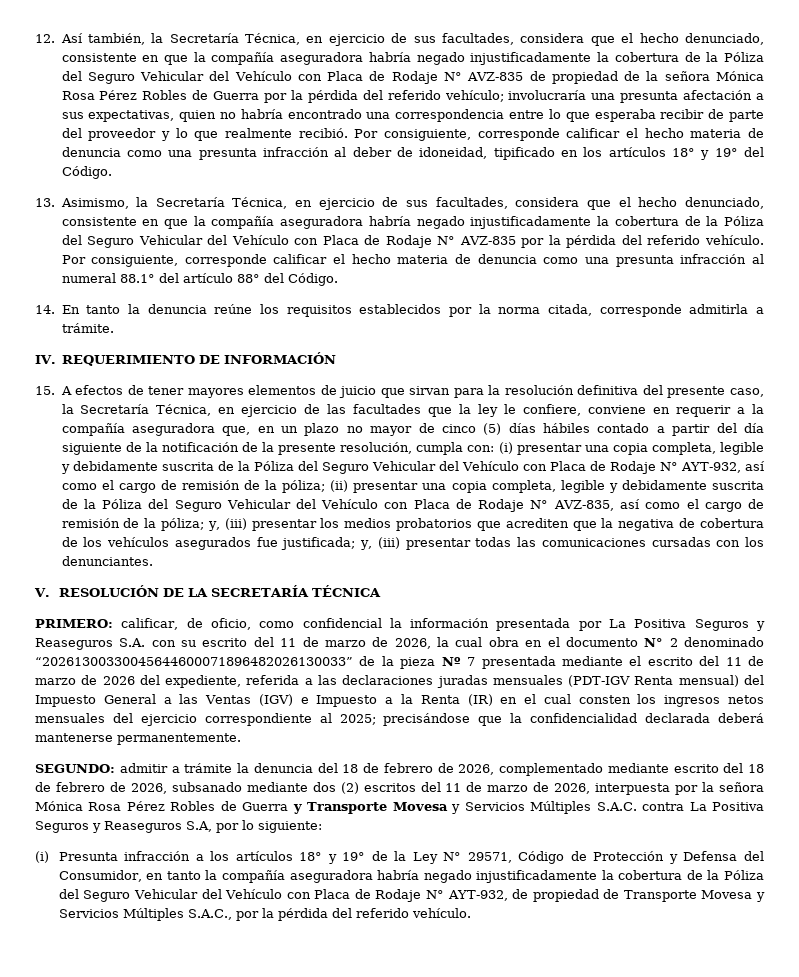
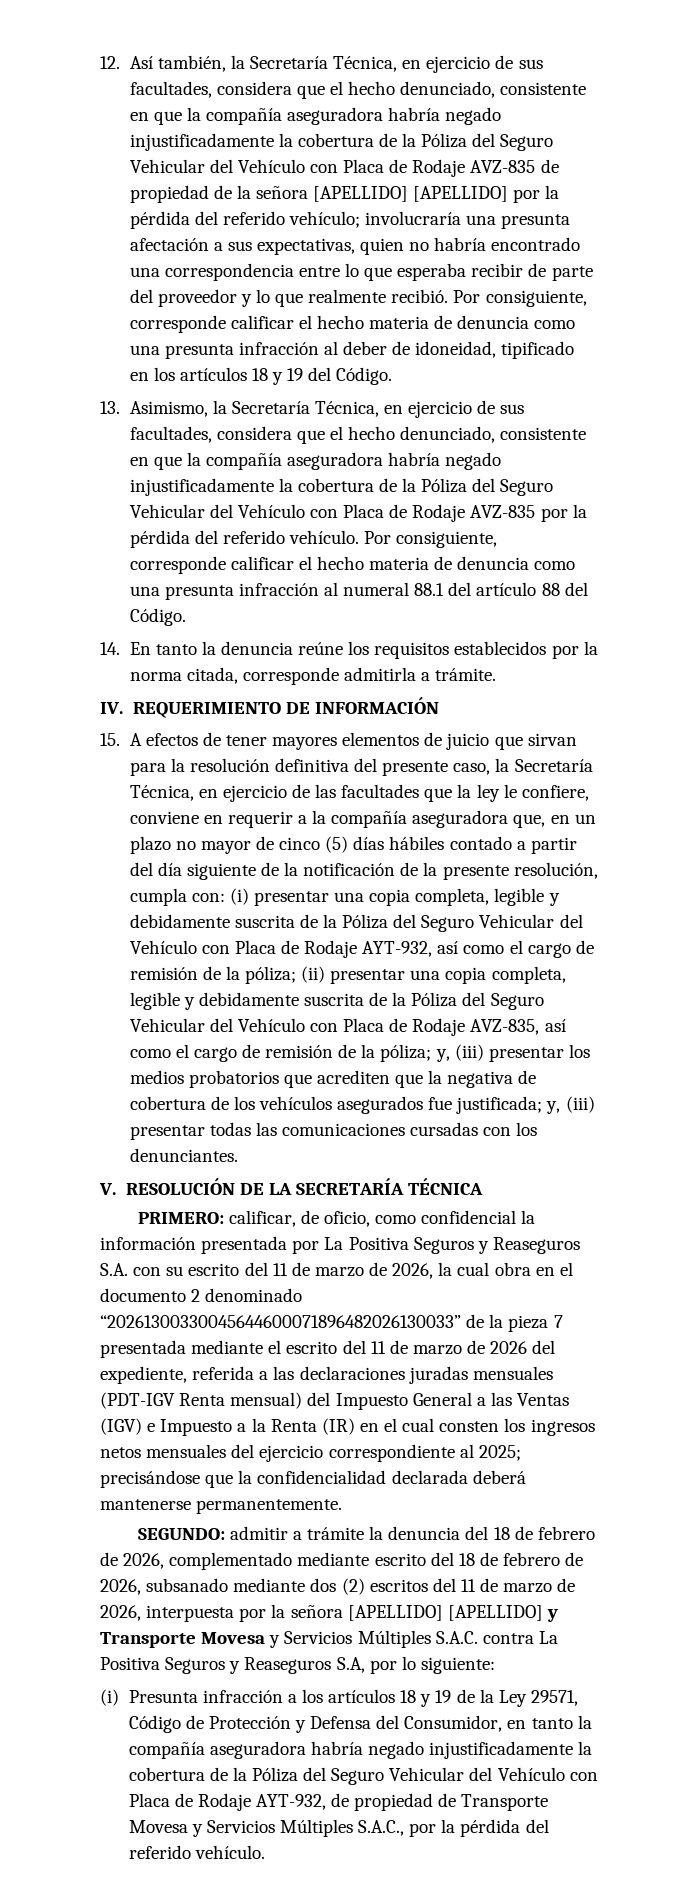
[444,72,463,81] N° -> (466, 168) none
[716,71,764,81] [61,90,260,100] Mónica Rosa Pérez Robles de Guerra -> [313,186,509,202] [APELLIDO] [APELLIDO]
[671,148,738,160] 18° y 19° -> [251,368,304,385] 18 y 19
[437,236,456,245] N° -> (466, 513) none
[119,274,155,283] 88.1° -> [414,583,445,596] 88.1
[236,274,260,283] 88° -> [541,583,560,596] 88
[659,462,678,471] N° -> (358, 949) none
[530,500,549,509] N° -> (466, 1027) none
[644,638,664,647] N° -> (186, 1295) none
[441,657,461,666] Nº -> (549, 1323) none
[35,801,289,811] Mónica Rosa Pérez Robles de Guerra -> [347,1605,543,1621] [APELLIDO] [APELLIDO]
[299,852,366,864] 18° y 19° -> [400,1690,452,1707] 18 y 19
[443,852,462,861] N° -> (527, 1698) none
[425,890,444,899] N° -> (251, 1802) none

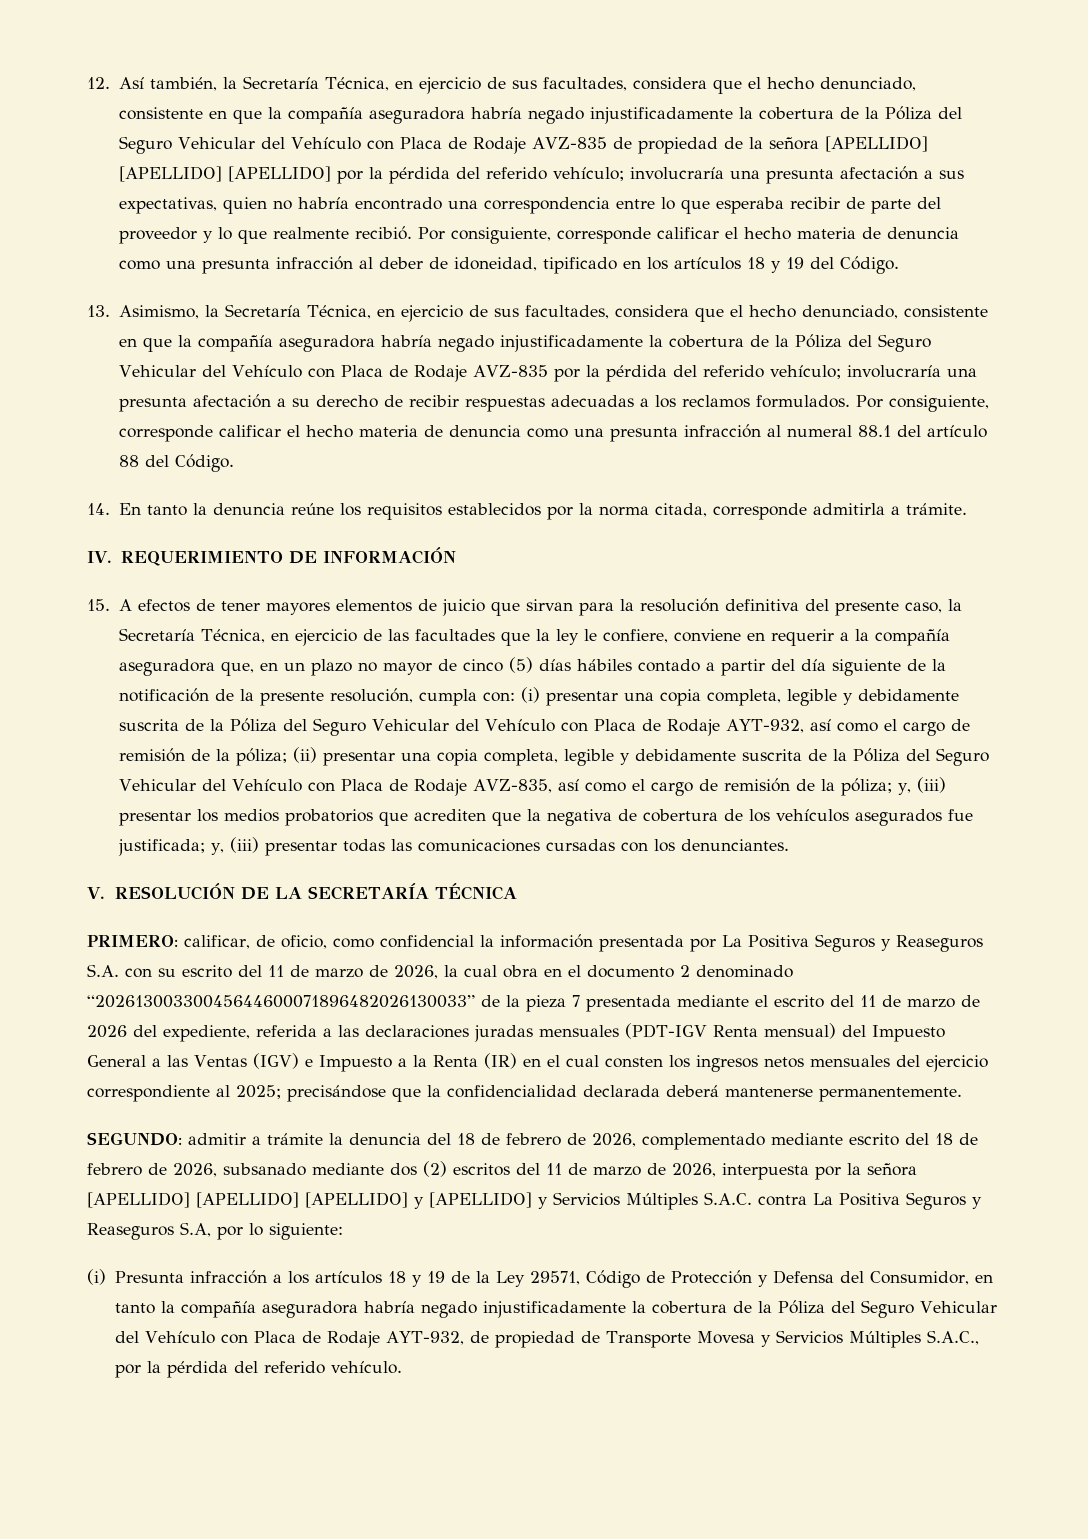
(509, 194) none -> [227,166,331,182] [APELLIDO]
[288,530,359,544] vehículo. -> [769,365,977,379] [118,394,850,412] vehículo; involucraría una presunta afectación a su derecho de recibir respuestas adecuadas a los reclamos formulados.
[546,1609,558,1622] [100,1632,266,1648] y Transporte Movesa -> [305,1192,532,1209] [APELLIDO] y [APELLIDO]

